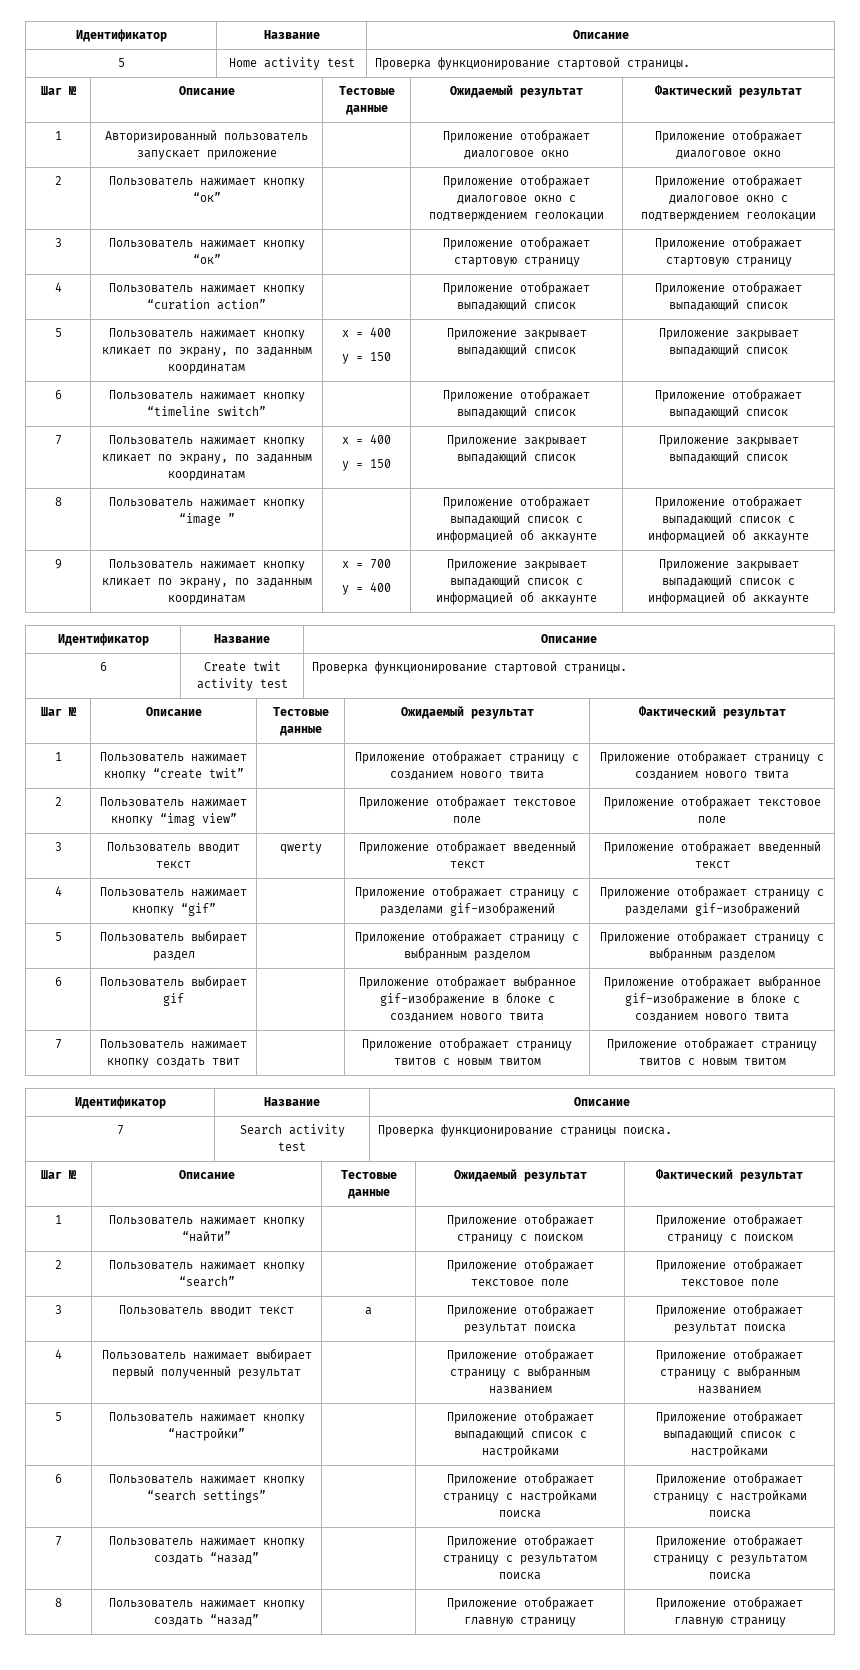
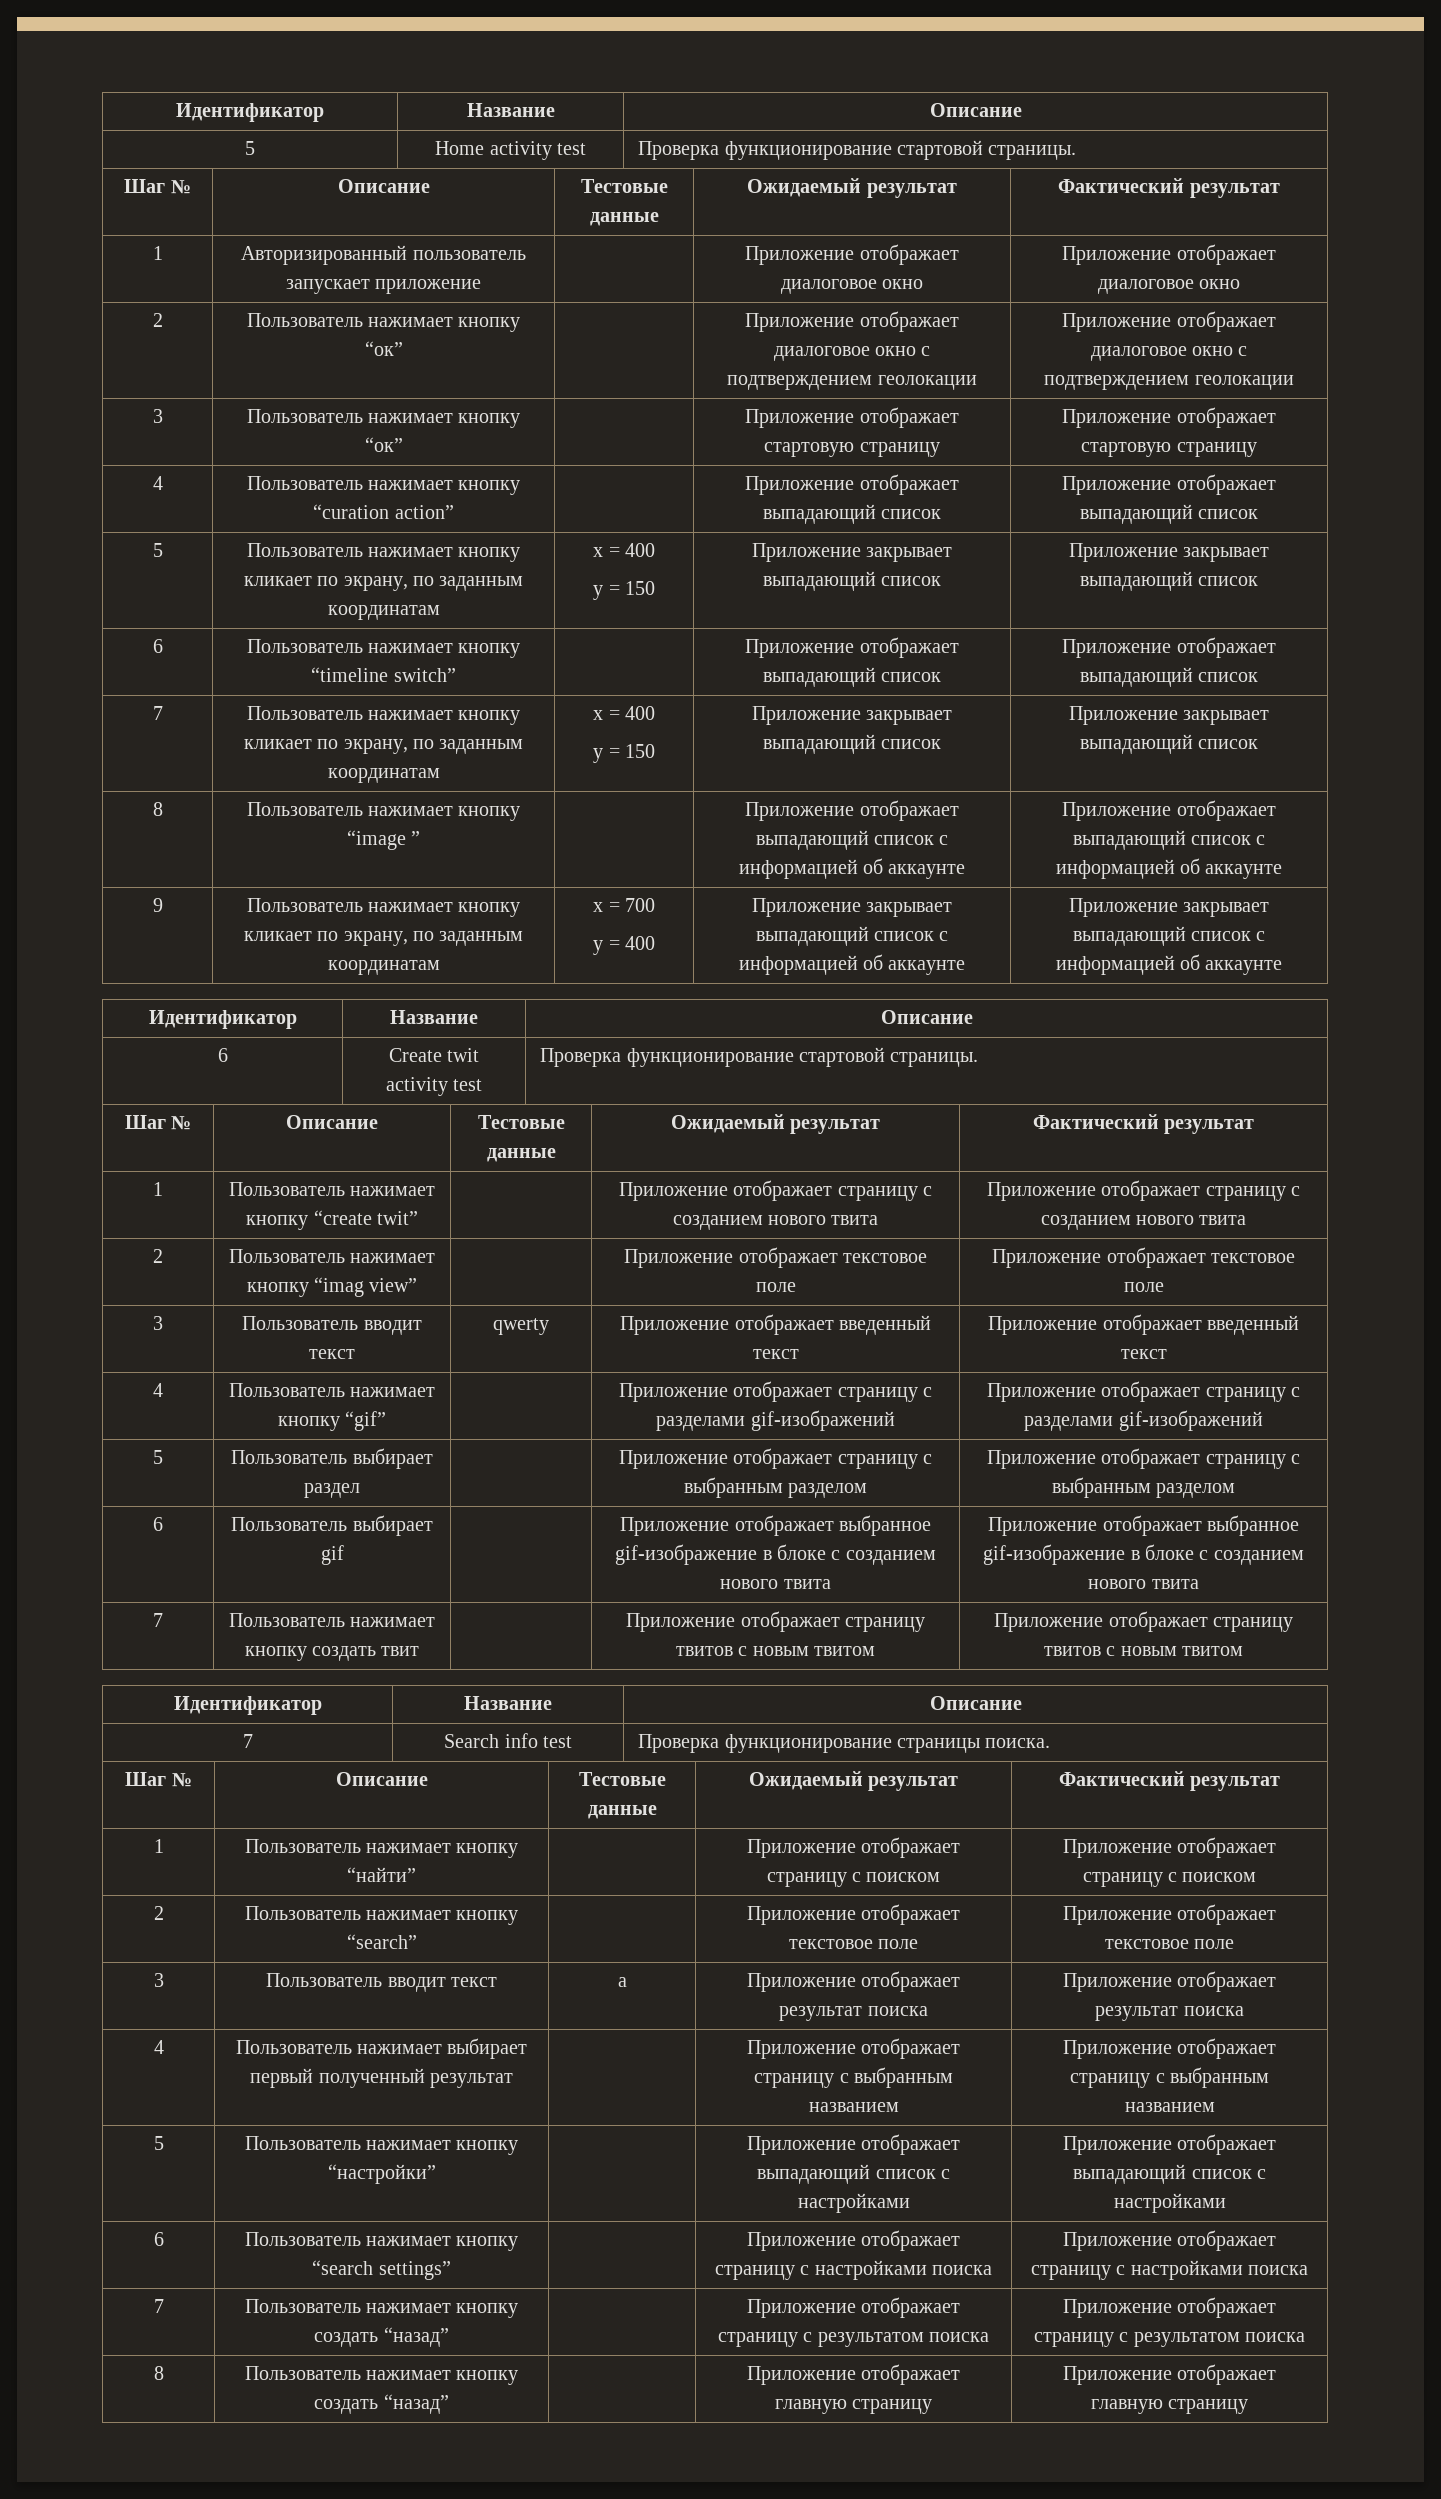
[288,1124,345,1137] activity -> [504,1733,538,1748] info

